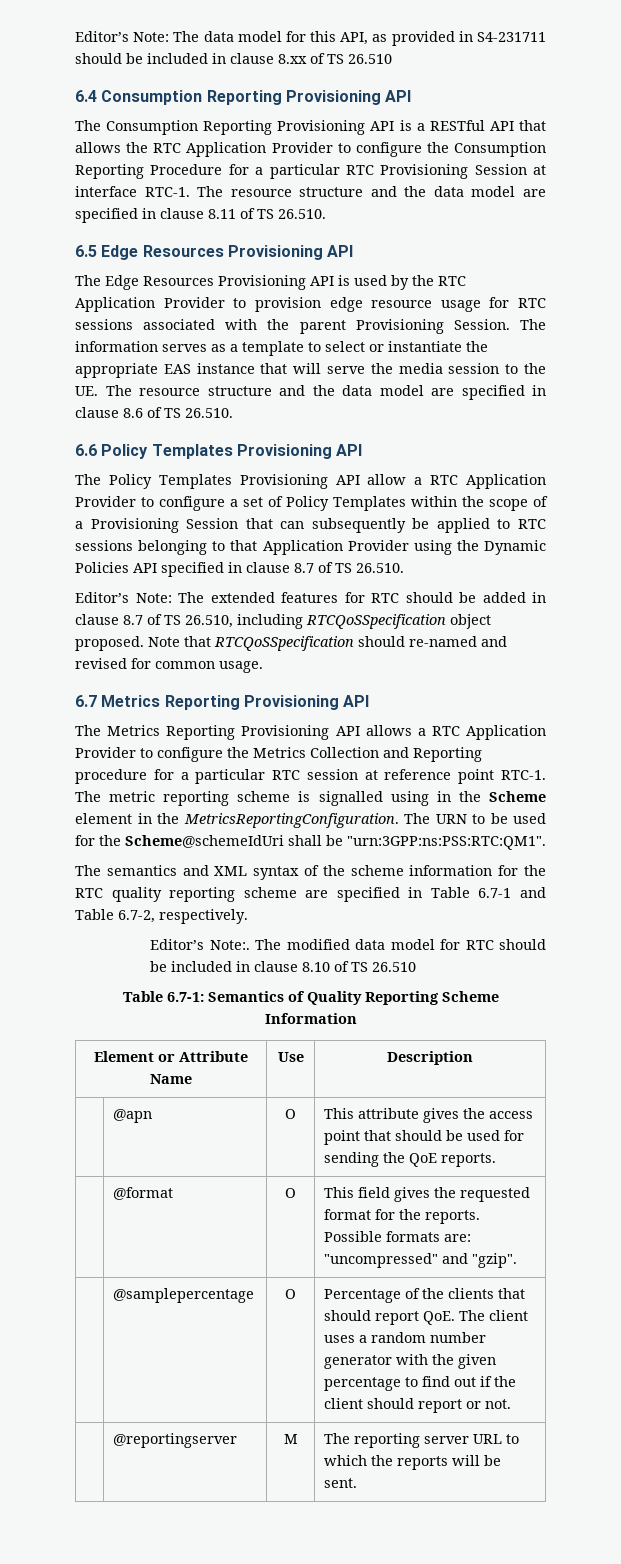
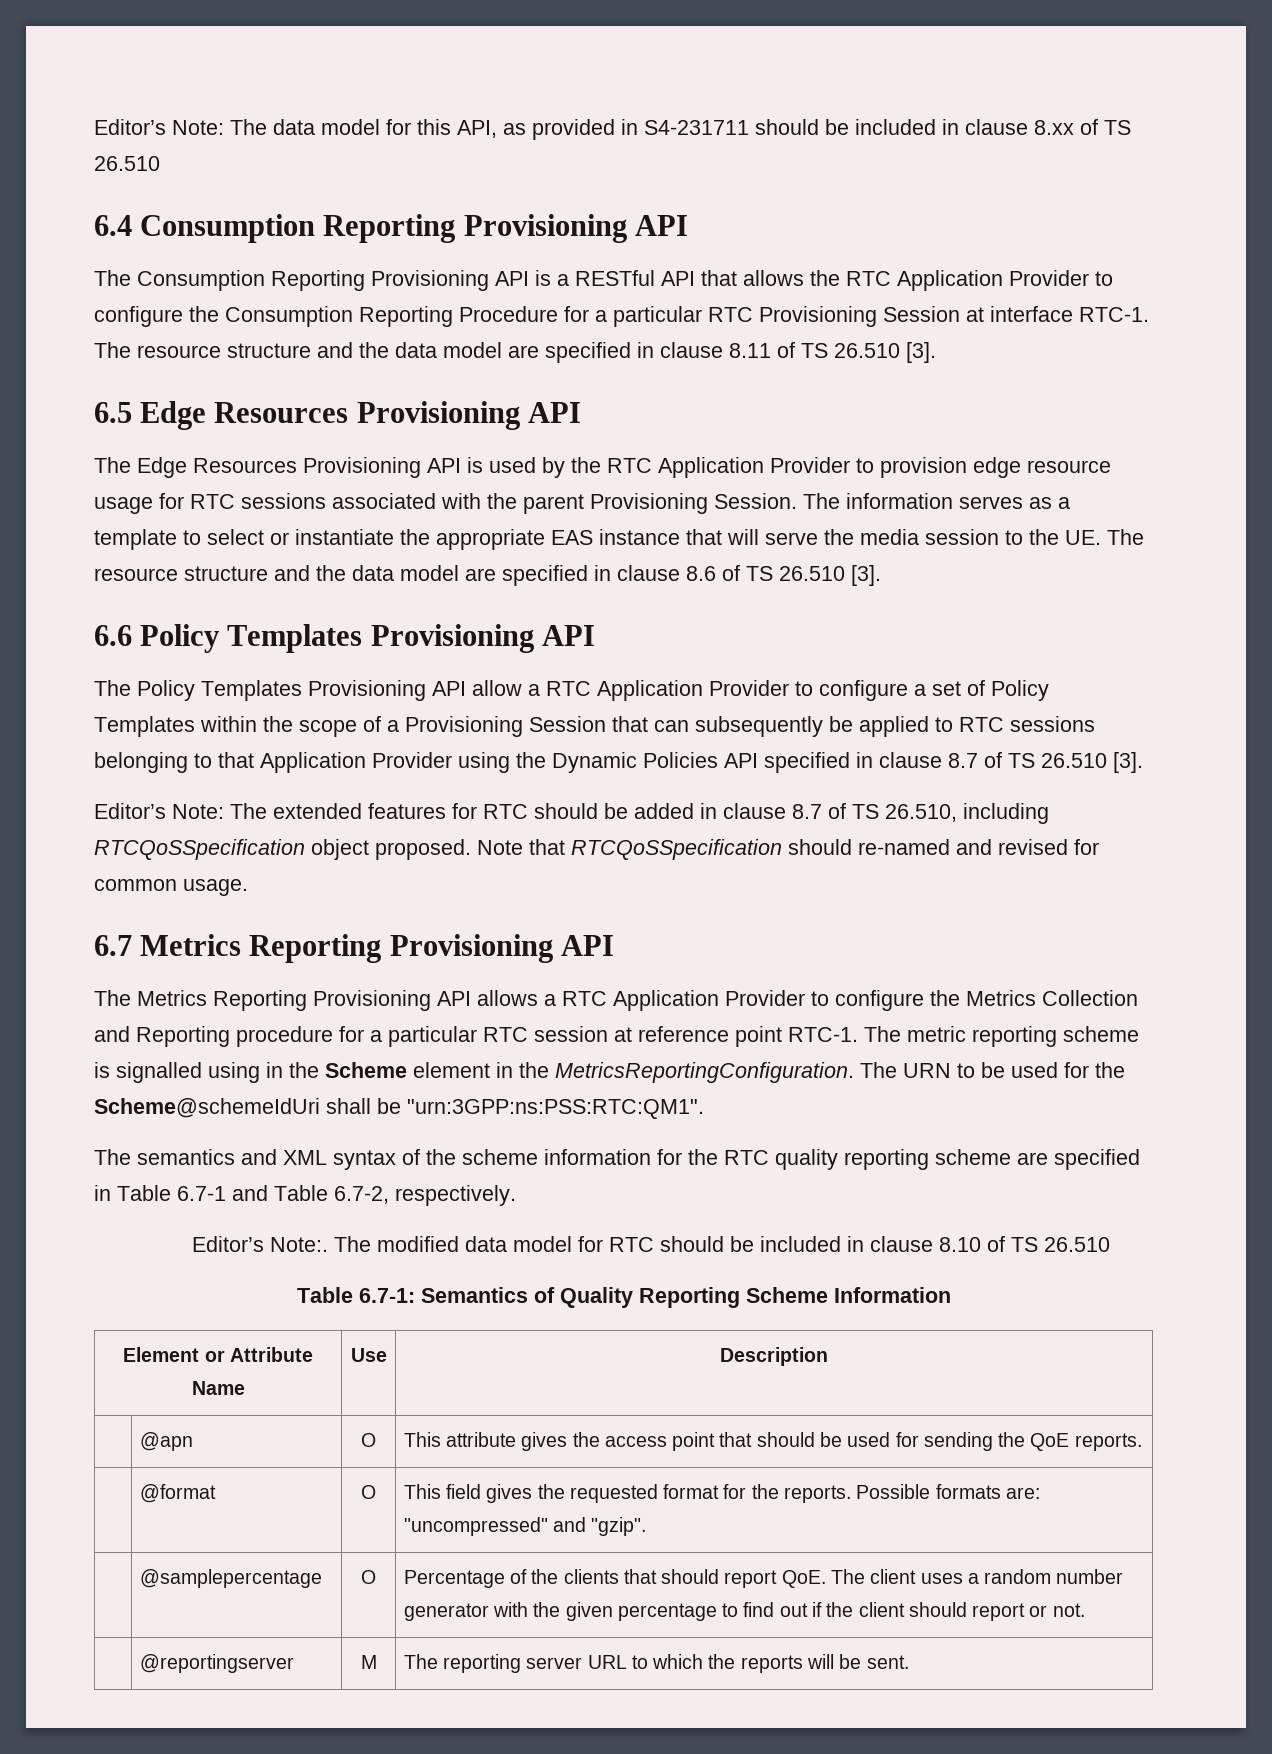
[278,209,326,219] 26.510. -> [834,342,936,363] 26.510 [3].
[185,408,233,418] 26.510. -> [779,565,881,586] 26.510 [3].
[356,563,404,573] 26.510. -> [1041,752,1143,773] 26.510 [3].

